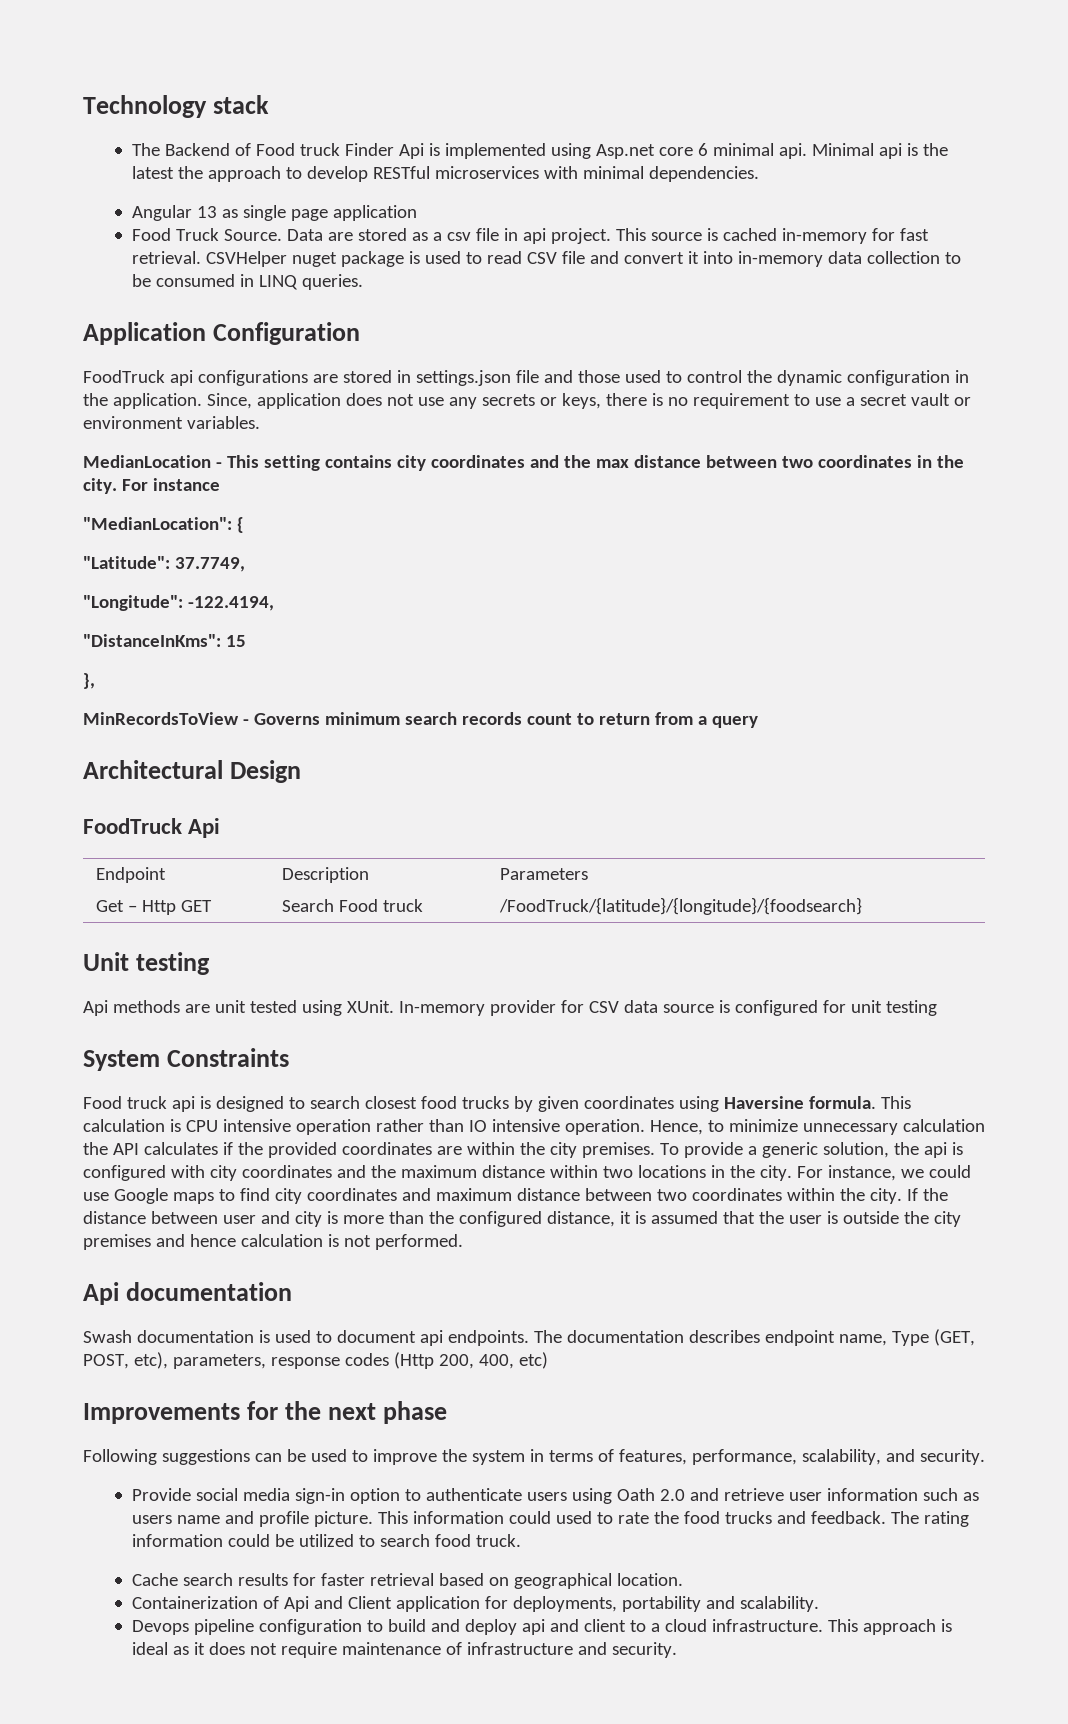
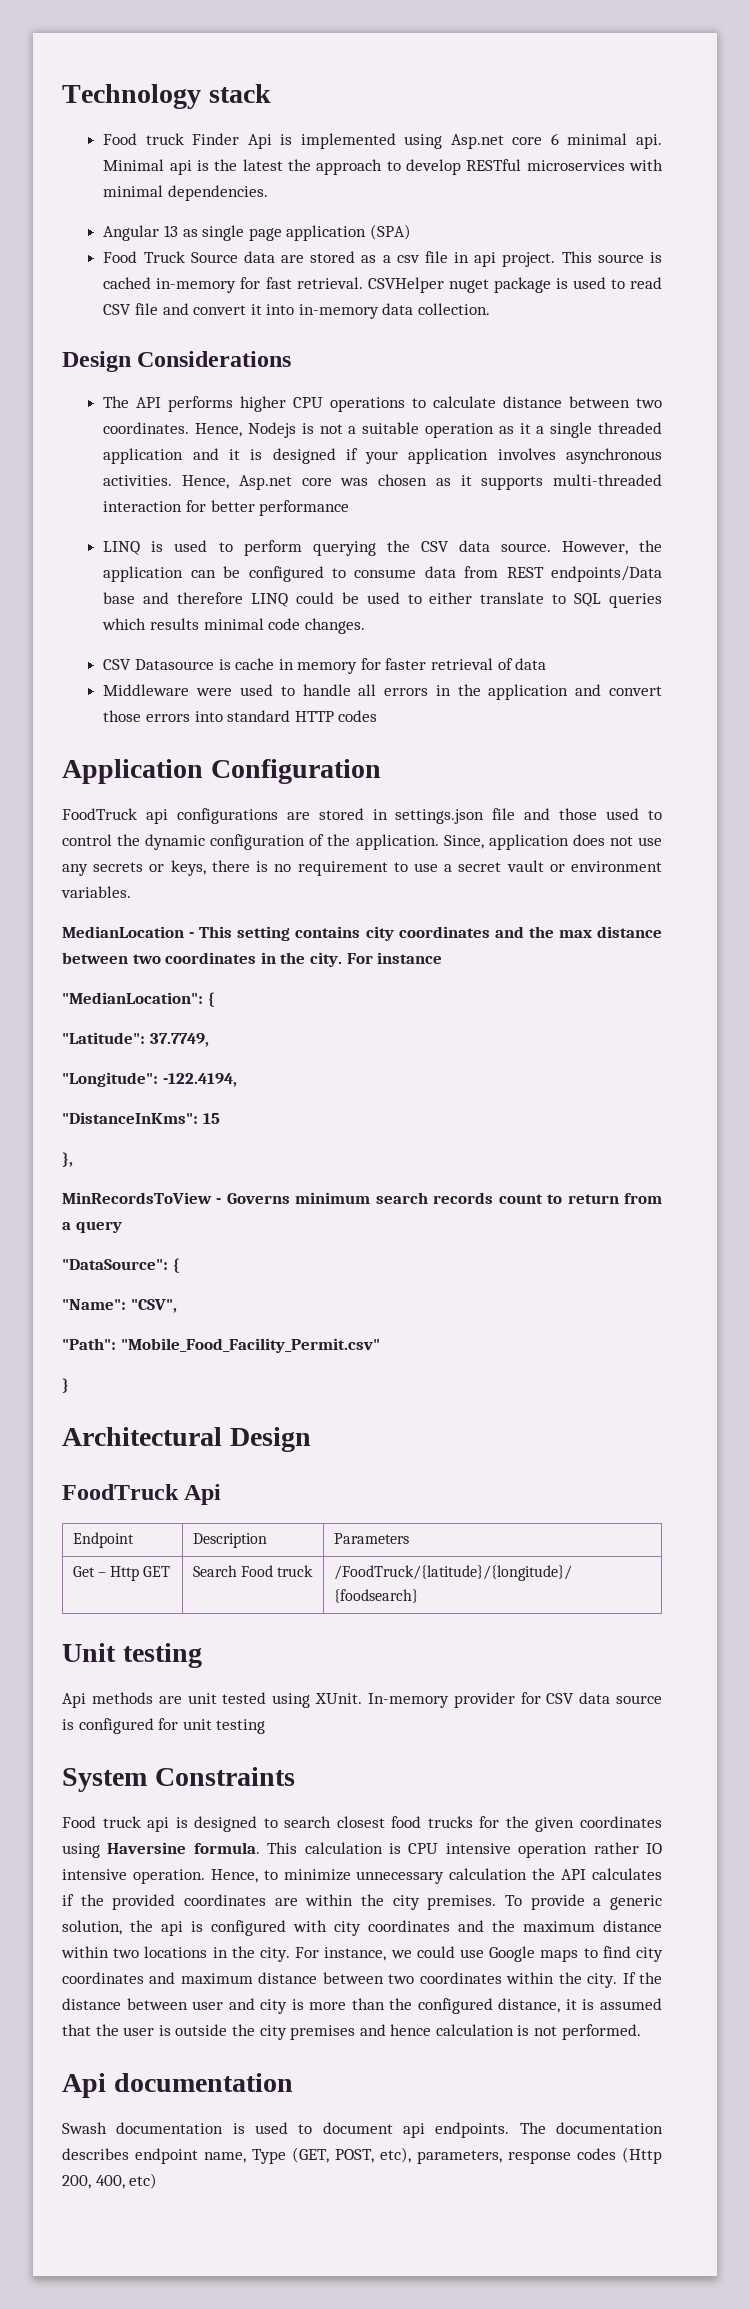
[132,143,252,156] The Backend of -> (271, 93) none
(418, 213) none -> [369,224,411,240] (SPA)
[224,229,324,241] Source. Data -> [190,251,275,263] Source data
[867,251,962,264] [132,274,364,290] collection to be consumed in LINQ queries. -> [418,303,491,315] [62,351,292,372] [103,396,662,412] [103,422,663,438] [103,448,662,464] [103,474,662,490] [103,500,350,516] [103,540,662,556] [103,566,662,582] [103,592,662,608] [102,618,365,634] [103,658,547,674] [103,684,662,700] [103,710,378,722] collection. // Design Considerations // The API performs higher CPU operations to calculate distance between two coordinates. Hence, Nodejs is not a suitable operation as it a single threaded application and it is designed if your application involves asynchronous activities. Hence, Asp.net core was chosen as it supports multi-threaded interaction for better performance // LINQ is used to perform querying the CSV data source. However, the application can be configured to consume data from REST endpoints/Data base and therefore LINQ could be used to either translate to SQL queries which results minimal code changes. // CSV Datasource is cache in memory for faster retrieval of data // Middleware were used to handle all errors in the application and convert those errors into standard HTTP codes
[954,370,969,383] in -> [309,834,325,846] of
(758, 722) none -> [62,1258,180,1273] [62,1299,177,1313] [62,1338,380,1353] [62,1378,69,1393] // "DataSource": { // "Name": "CSV", // "Path": "Mobile_Food_Facility_Permit.csv" // }
[513,1096,533,1112] by -> [479,1816,529,1828] for the
[428,1119,464,1132] than -> (639, 1848) none
[83,1401,448,1424] [83,1449,985,1465] [132,1488,980,1504] [132,1511,970,1527] [132,1534,522,1547] [132,1573,684,1589] [132,1596,820,1612] [132,1619,953,1635] [132,1642,678,1658] // Improvements for the next phase // Following suggestions can be used to improve the system in terms of features, performance, scalability, and security. // Provide social media sign-in option to authenticate users using Oath 2.0 and retrieve user information such as users name and profile picture. This information could used to rate the food trucks and feedback. The rating information could be utilized to search food truck. // Cache search results for faster retrieval based on geographical location. // Containerization of Api and Client application for deployments, portability and scalability. // Devops pipeline configuration to build and deploy api and client to a cloud infrastructure. This approach is ideal as it does not require maintenance of infrastructure and security. -> (158, 2181) none

